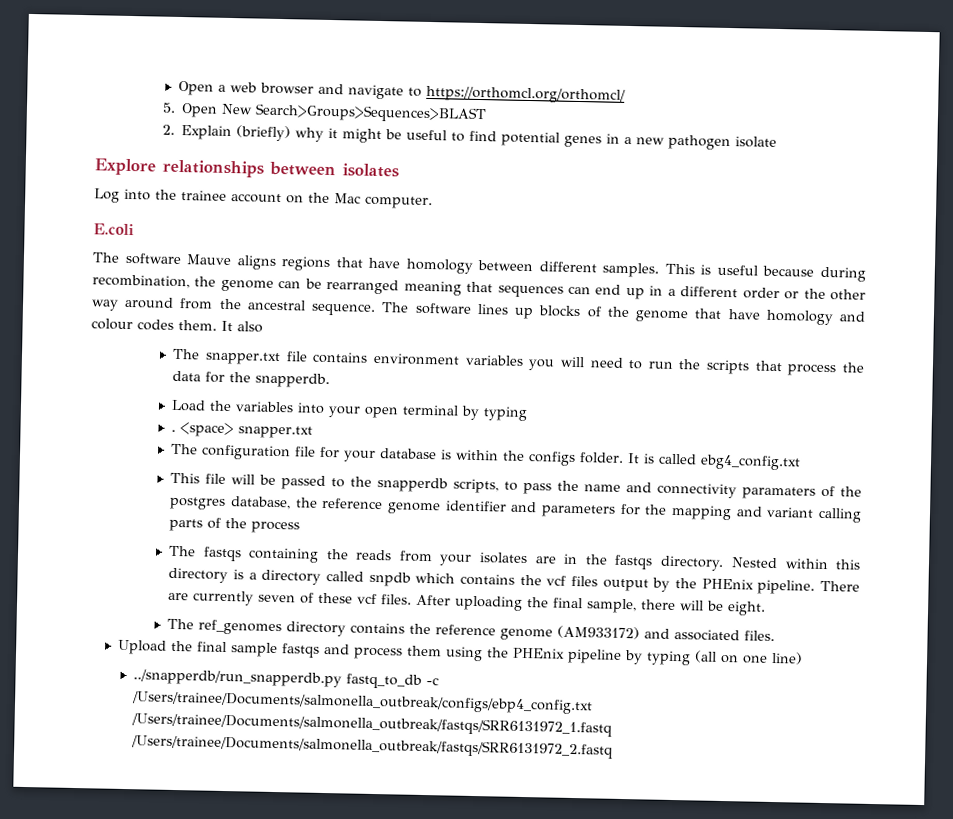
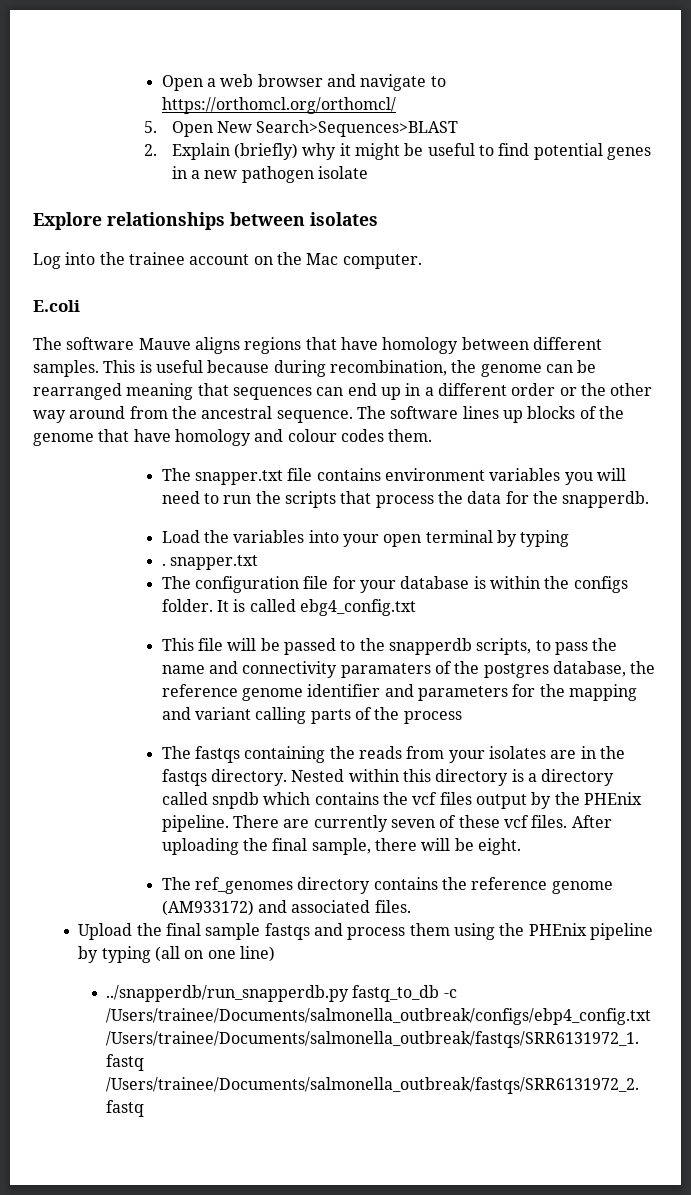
[254,103,487,124] Search>Groups>Sequences>BLAST -> [256,120,459,137] Search>Sequences>BLAST
[221,320,263,333] It also -> (433, 435) none
[180,422,235,438] <space> -> (166, 564) none

